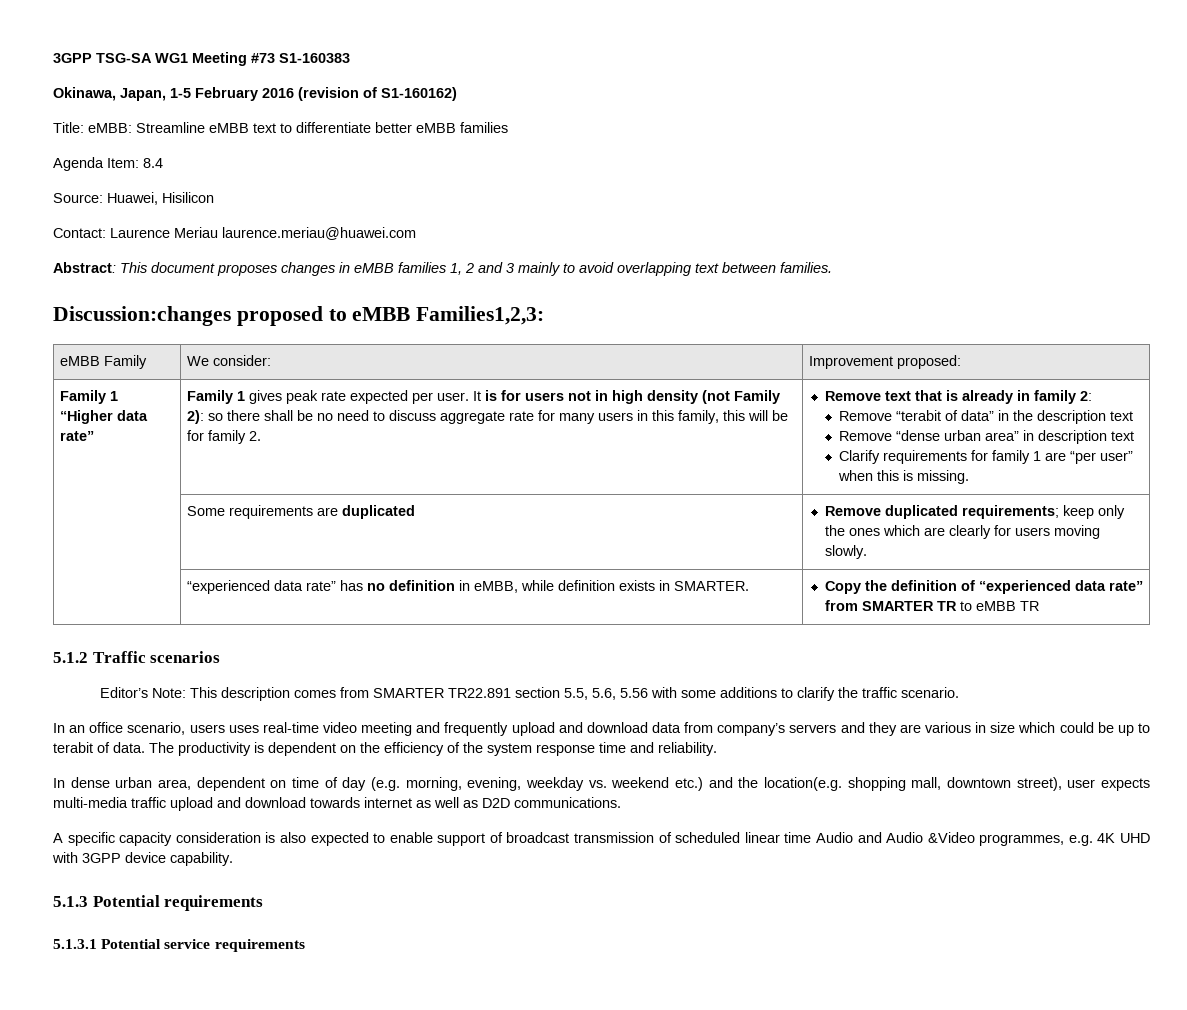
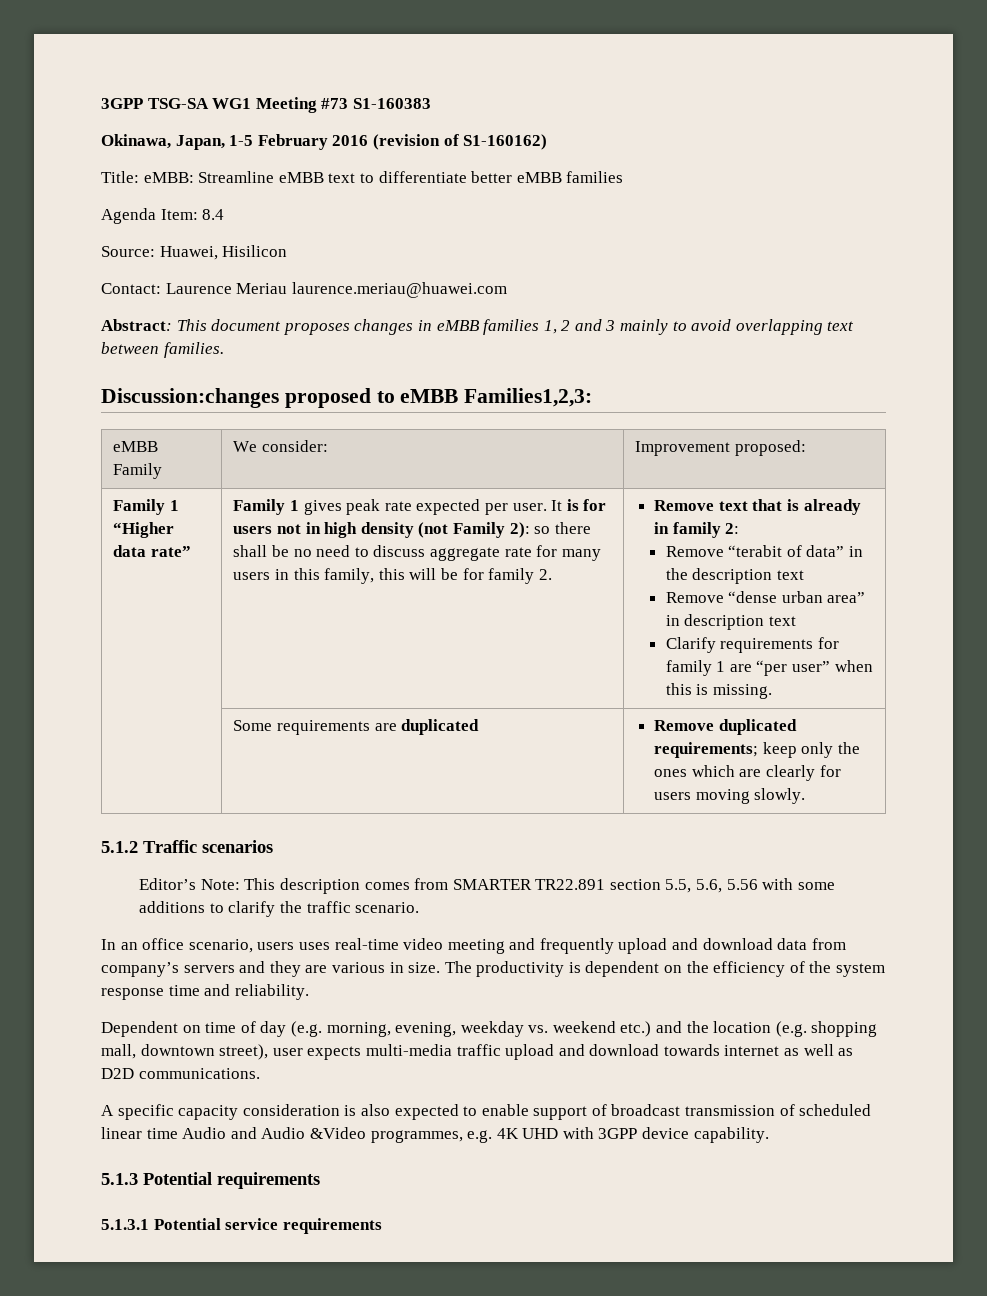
[186,580,749,594] [824,580,1143,594] [824,600,1039,611] // | “experienced data rate” has no definition in eMBB, while definition exists in SMARTER. | Copy the definition of “experienced data rate” from SMARTER TR to eMBB TR -> (806, 796) none
[990,722,1150,736] [53,742,145,753] size which could be up to terabit of data. -> [408,962,441,973] size.
[53,777,265,791] In dense urban area, dependent -> [101,1021,178,1037] Dependent
[763,777,842,791] location(e.g. -> [713,1021,807,1037] location (e.g.

